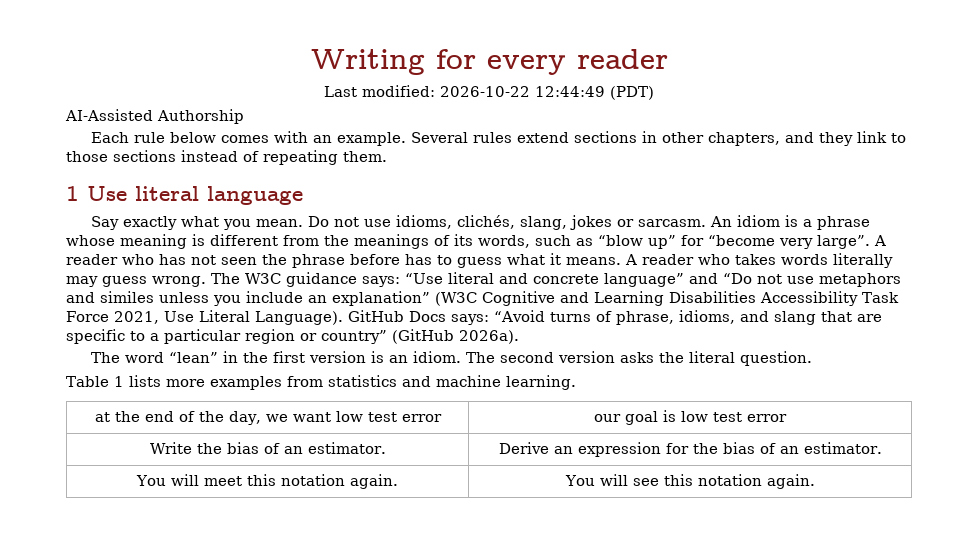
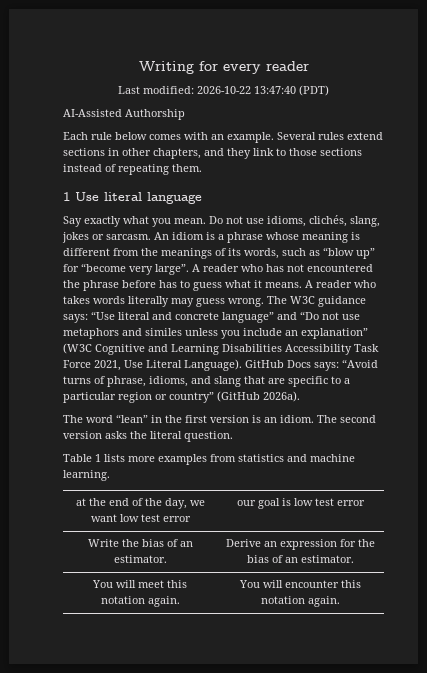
[535,86,605,97] 12:44:49 -> [254,86,296,94] 13:47:40
[221,257,257,265] seen -> [307,264,373,272] encountered
[632,478,659,486] see -> [284,580,339,588] encounter

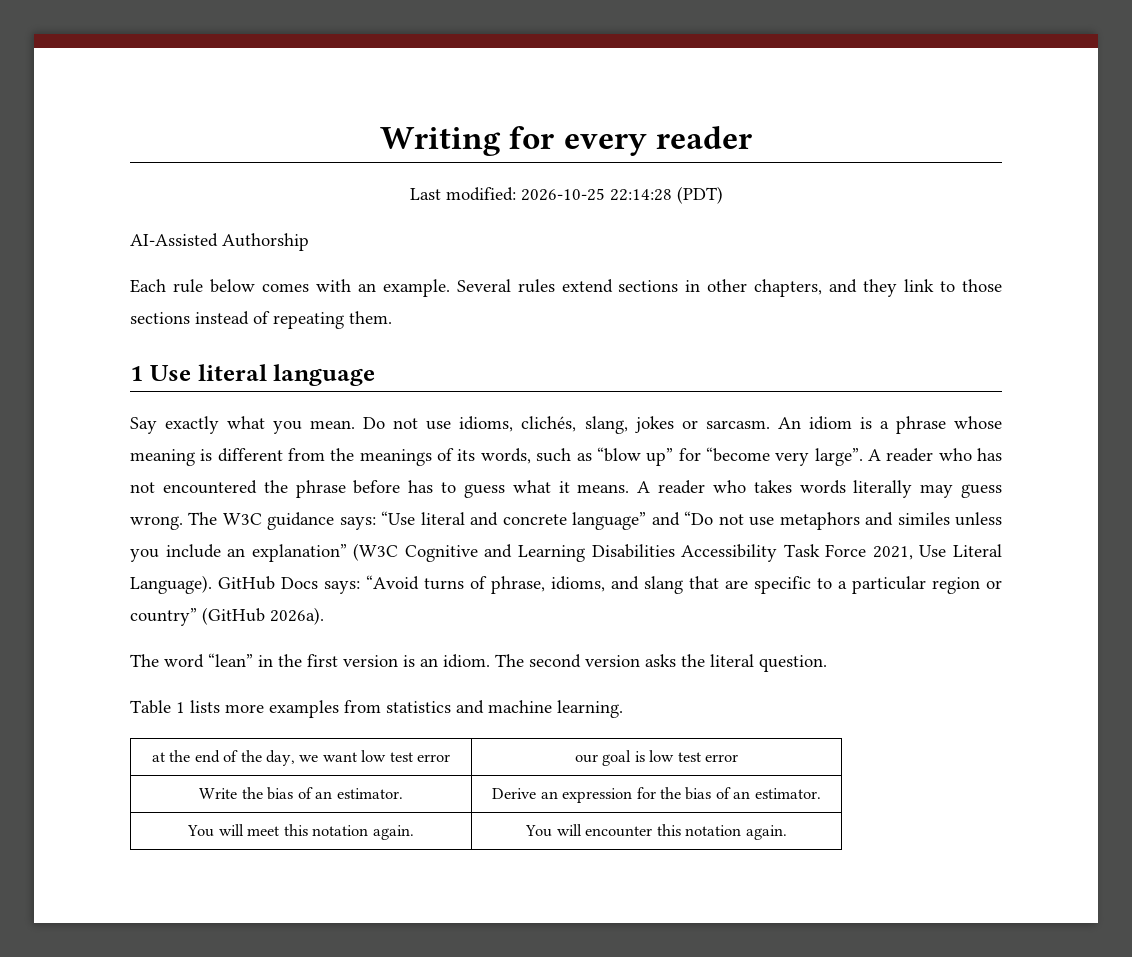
[197,86,296,94] 2026-10-22 13:47:40 -> [520,188,672,201] 2026-10-25 22:14:28

